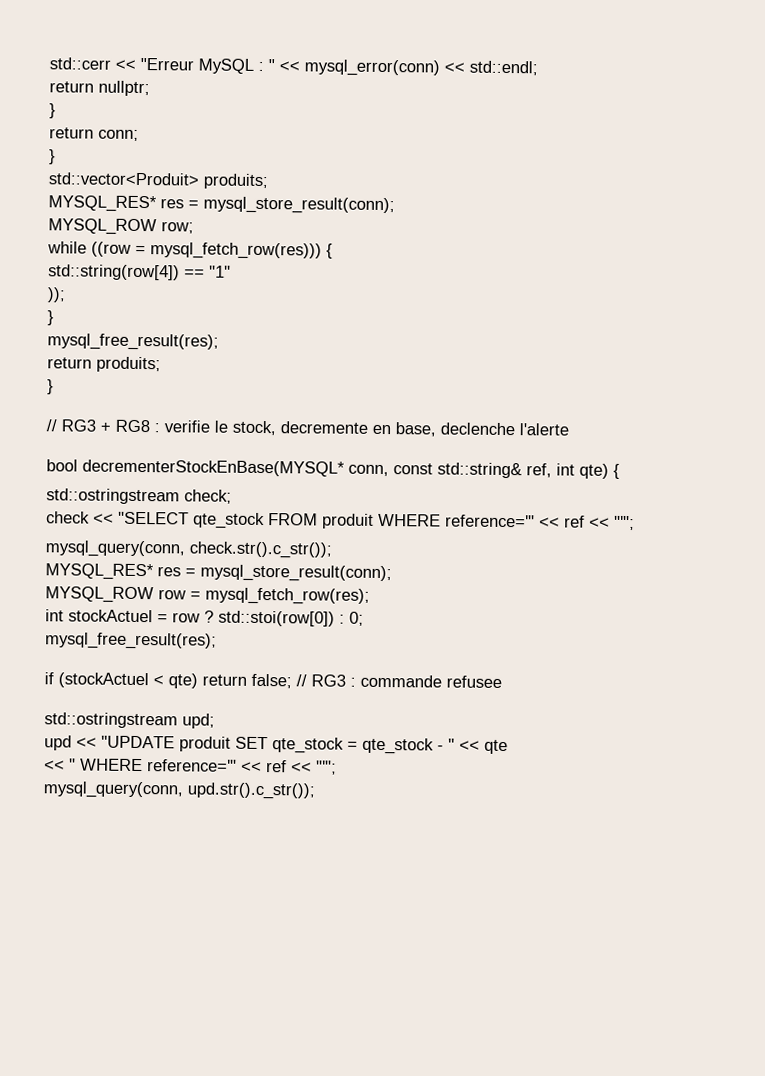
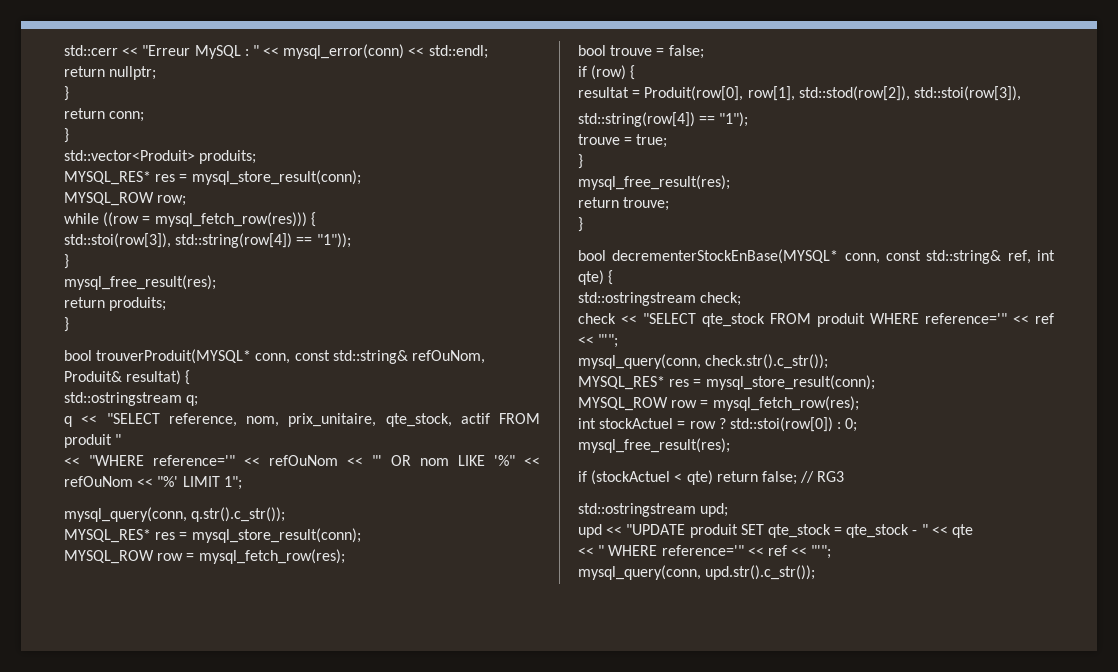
[48,264,231,281] [47,287,66,303] std::string(row[4]) == "1" // )); -> [64,233,351,248] std::stoi(row[3]), std::string(row[4]) == "1"));
[46,419,569,437] // RG3 + RG8 : verifie le stock, decremente en base, declenche l'alerte -> [64,349,485,364] [64,370,191,385] [64,392,199,406] [64,413,540,427] [64,434,122,448] [64,455,540,466] [64,476,242,490] [64,507,286,522] [64,528,361,543] [64,549,345,564] [578,45,704,59] [578,65,636,80] [578,86,1021,101] [578,112,749,127] [578,134,668,148] [578,154,583,169] [578,175,730,190] [578,197,670,211] [578,217,583,232] bool trouverProduit(MYSQL* conn, const std::string& refOuNom, Produit& resultat) { // std::ostringstream q; // q << "SELECT reference, nom, prix_unitaire, qte_stock, actif FROM produit " // << "WHERE reference='" << refOuNom << "' OR nom LIKE '%" << refOuNom << "%' LIMIT 1"; // mysql_query(conn, q.str().c_str()); // MYSQL_RES* res = mysql_store_result(conn); // MYSQL_ROW row = mysql_fetch_row(res); // bool trouve = false; // if (row) { // resultat = Produit(row[0], row[1], std::stod(row[2]), std::stoi(row[3]), // std::string(row[4]) == "1"); // trouve = true; // } // mysql_free_result(res); // return trouve; // }
[350,674,502,688] : commande refusee -> (845, 476) none

